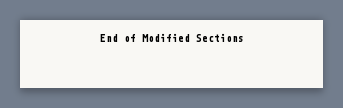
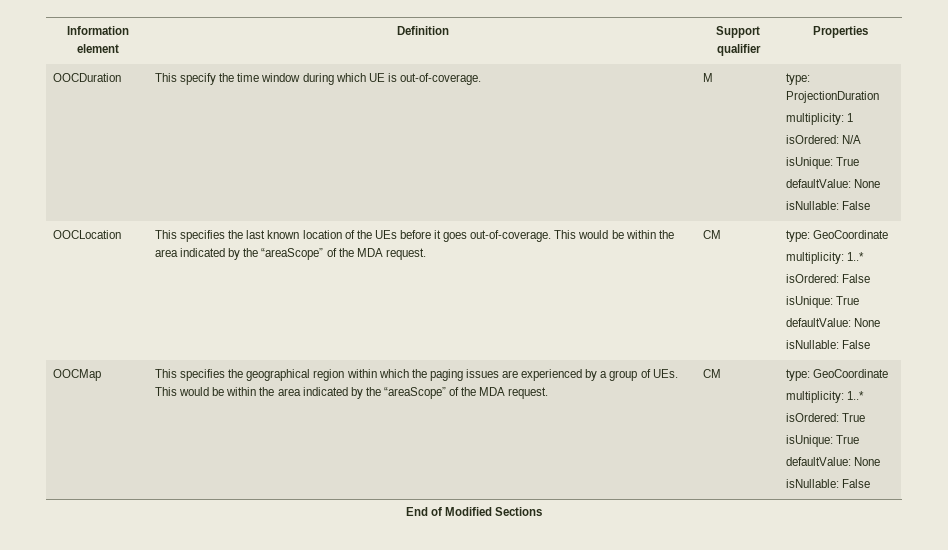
(99, 38) none -> [66,26,129,35] [76,44,119,53] [396,26,449,35] [716,26,760,38] [716,44,761,56] [813,26,868,38] [53,73,122,82] [155,73,481,85] [703,73,714,82] [786,73,811,85] [786,91,880,103] [786,113,854,125] [786,135,862,144] [786,157,860,169] [786,179,881,188] [786,201,871,210] [53,230,122,239] [155,230,674,242] [155,248,426,260] [703,230,722,239] [786,230,889,242] [786,252,865,264] [786,274,871,283] [786,296,860,308] [786,318,881,327] [786,340,871,349] [53,369,102,381] [155,369,678,381] [155,387,549,399] [703,369,722,378] [786,369,889,381] [786,391,865,403] [786,413,866,422] [786,435,860,447] [786,457,881,466] [786,479,871,488] Information element | Definition | Support qualifier | Properties // OOCDuration | This specify the time window during which UE is out-of-coverage. | M | type: ProjectionDuration // multiplicity: 1 // isOrdered: N/A // isUnique: True // defaultValue: None // isNullable: False // OOCLocation | This specifies the last known location of the UEs before it goes out-of-coverage. This would be within the area indicated by the “areaScope” of the MDA request. | CM | type: GeoCoordinate // multiplicity: 1..* // isOrdered: False // isUnique: True // defaultValue: None // isNullable: False // OOCMap | This specifies the geographical region within which the paging issues are experienced by a group of UEs. This would be within the area indicated by the “areaScope” of the MDA request. | CM | type: GeoCoordinate // multiplicity: 1..* // isOrdered: True // isUnique: True // defaultValue: None // isNullable: False //

